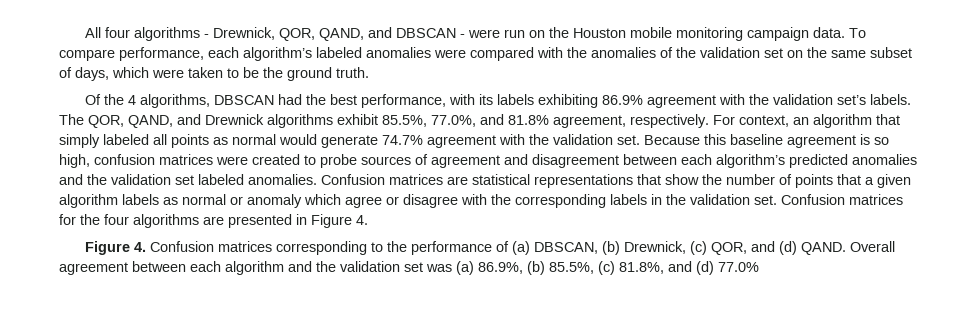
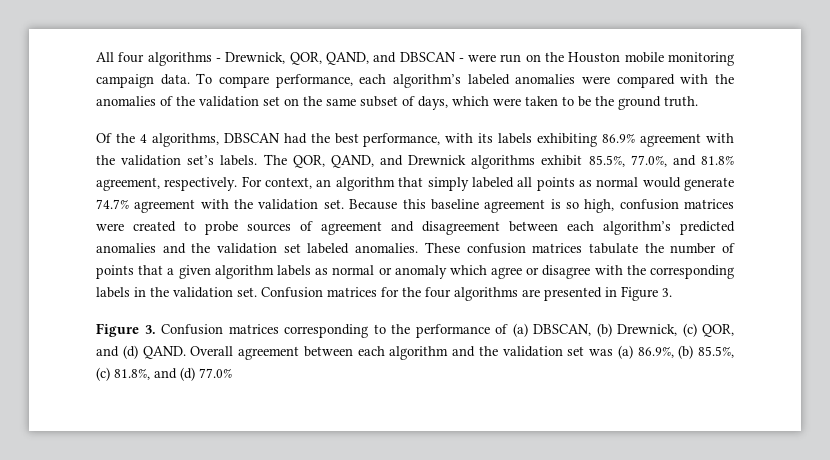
[321,174,699,188] Confusion matrices are statistical representations that show -> [424,242,638,254] These confusion matrices tabulate
[356,215,368,225] [85,241,147,255] 4. // Figure 4. -> [662,288,672,297] [96,323,156,337] 3. // Figure 3.

